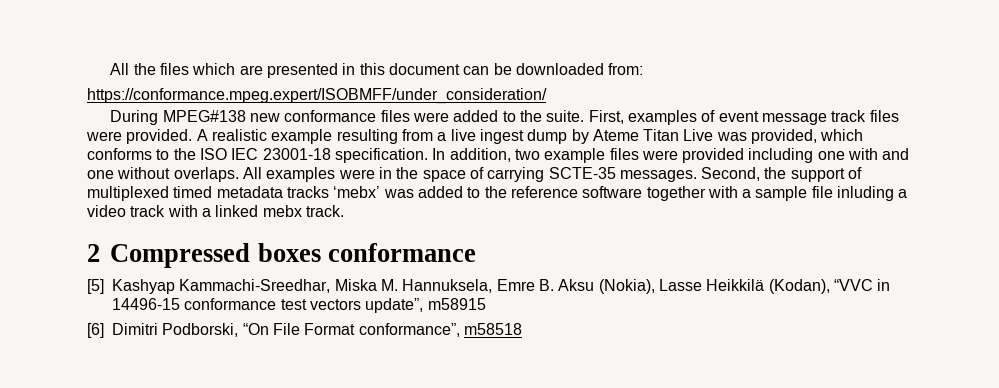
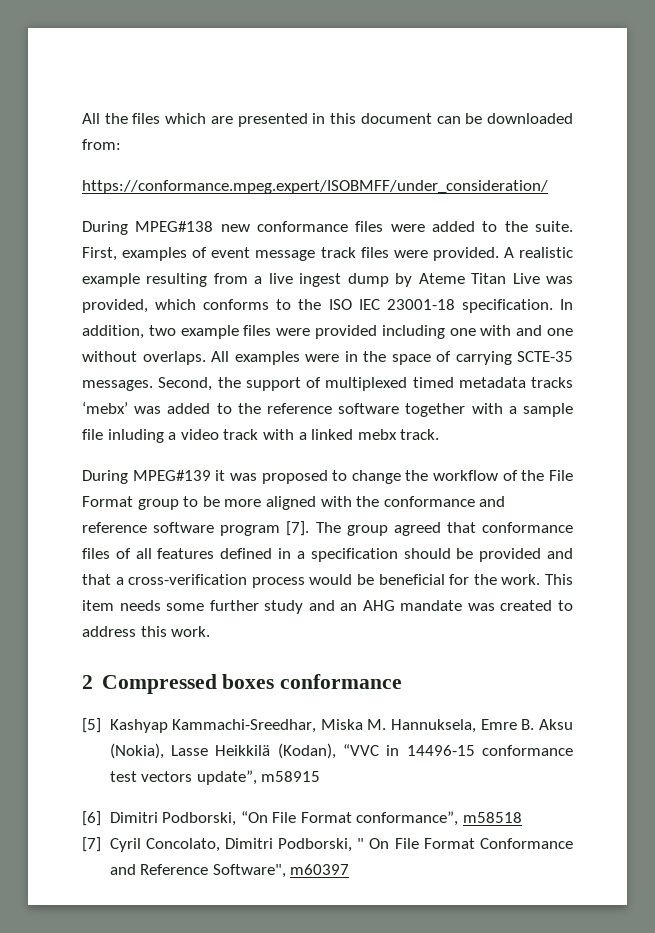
(344, 211) none -> [82,470,573,484] [82,496,506,510] [82,521,573,536] [82,548,573,562] [82,574,574,588] [82,600,573,614] [82,626,211,637] // During MPEG#139 it was proposed to change the workflow of the File Format group to be more aligned with the conformance and reference software program [7]. The group agreed that conformance files of all features defined in a specification should be provided and that a cross-verification process would be beneficial for the work. This item needs some further study and an AHG mandate was created to address this work.
(522, 329) none -> [82,837,573,852] [109,864,350,878] // [7] Cyril Concolato, Dimitri Podborski, " On File Format Conformance and Reference Software", m60397

